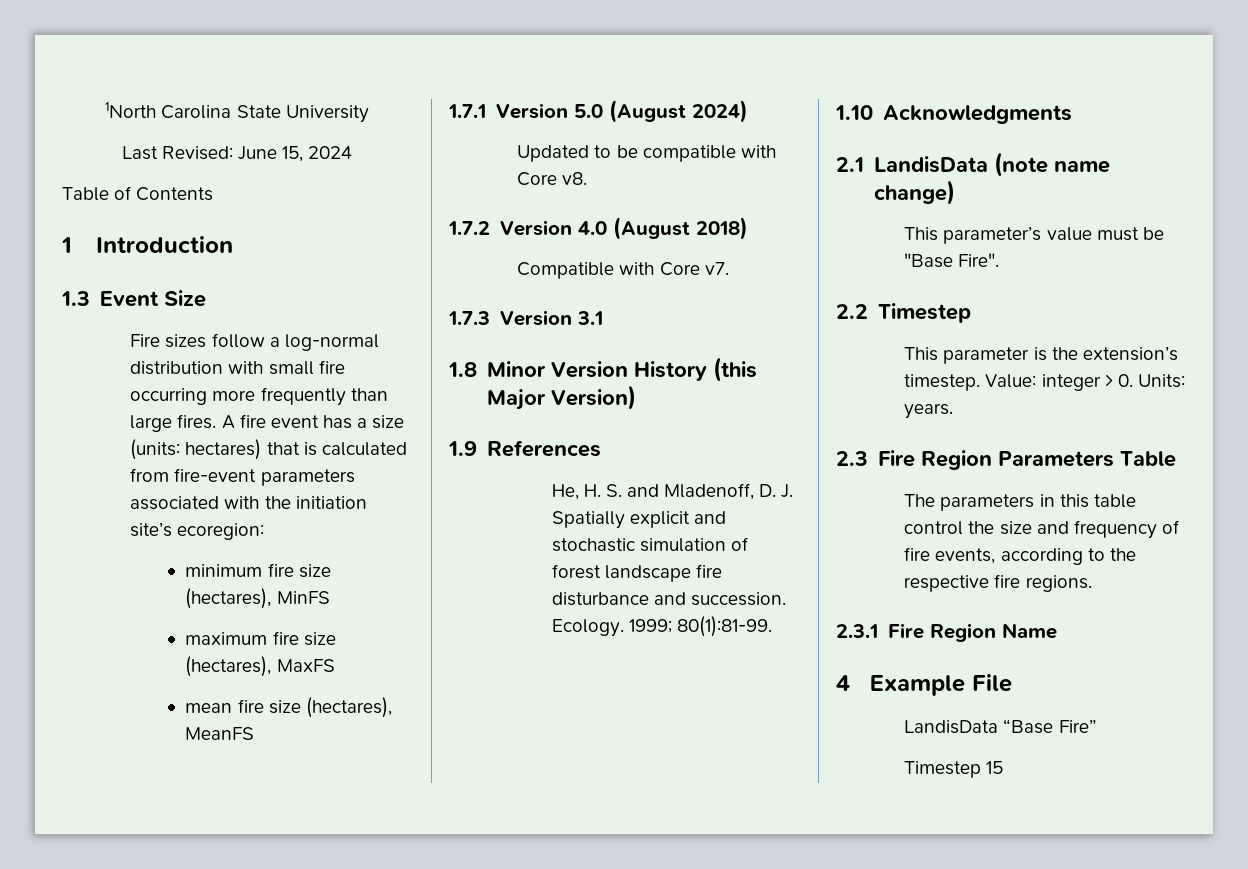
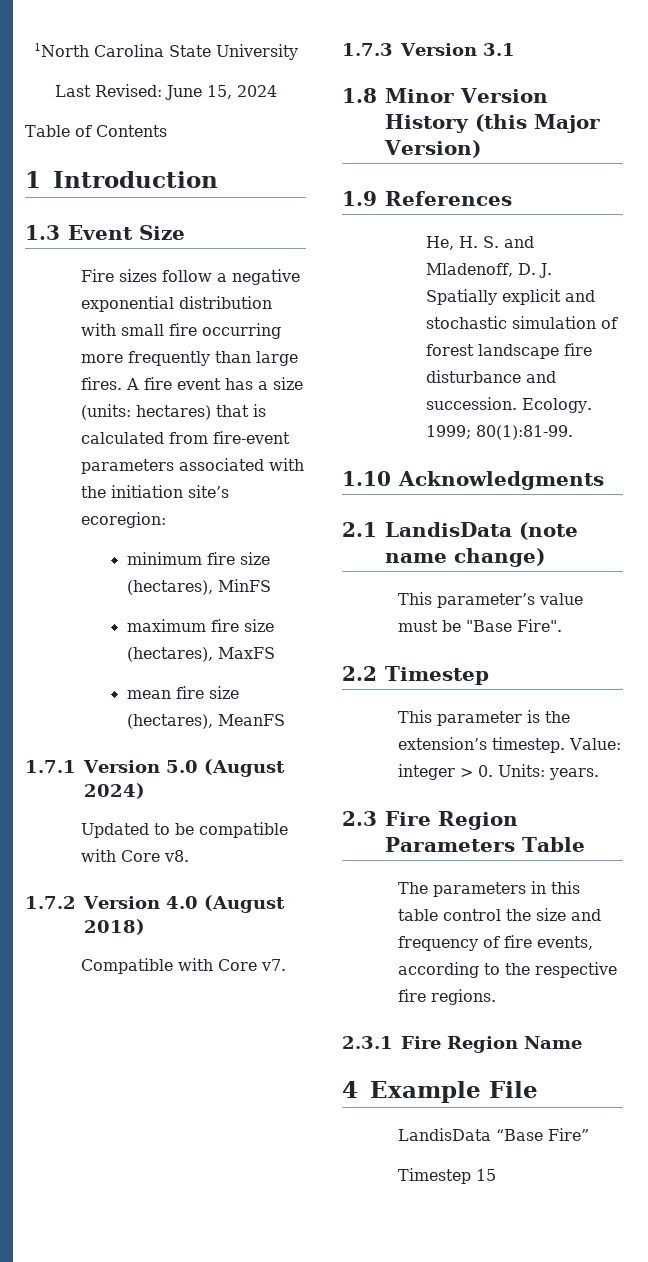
[284,334,379,351] log-normal -> [232,269,301,285] [81,296,175,312] negative exponential

